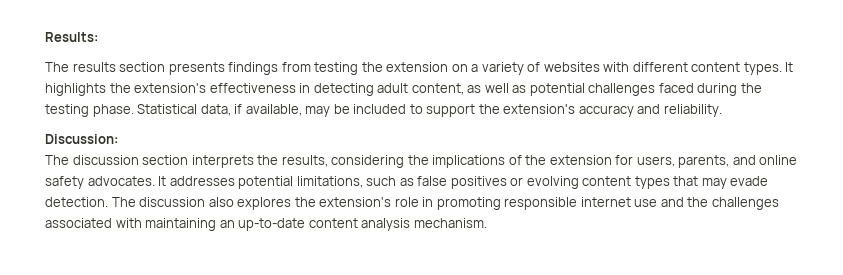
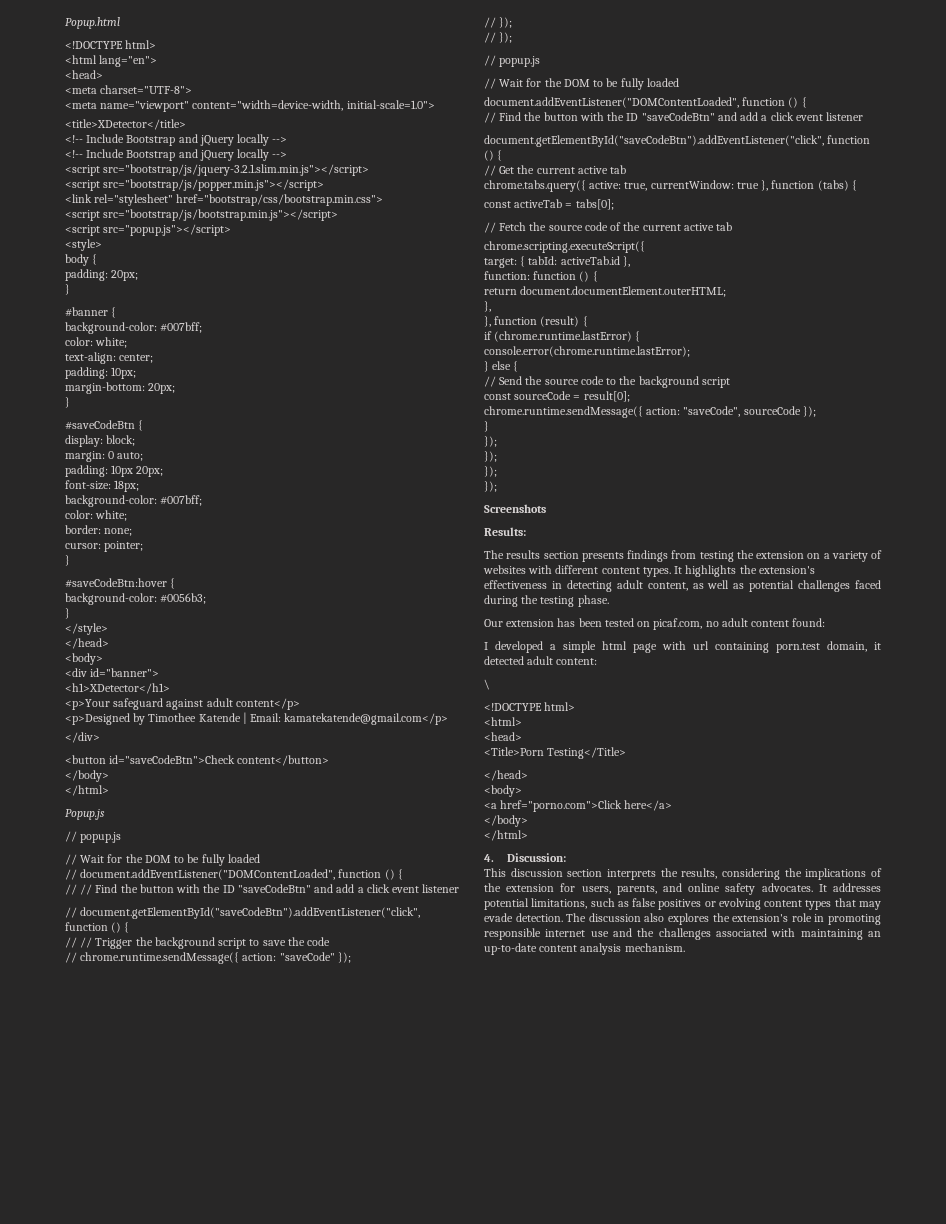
(45, 37) none -> [65,17,120,29] [65,40,157,49] [65,55,158,67] [65,70,103,79] [65,85,193,94] [65,100,435,112] [65,119,186,130] [65,134,288,146] [65,149,288,161] [65,164,370,176] [65,179,325,191] [65,194,384,206] [65,209,339,221] [65,224,232,236] [65,239,102,251] [65,254,98,266] [65,269,139,281] [65,284,70,295] [65,307,117,318] [65,322,203,334] [65,337,128,348] [65,352,154,364] [65,367,137,379] [65,382,176,394] [65,397,70,408] [65,420,144,431] [65,435,136,447] [65,451,144,462] [65,465,164,477] [65,480,140,492] [65,495,203,507] [65,510,128,521] [65,525,133,536] [65,541,144,552] [65,555,70,566] [65,578,176,589] [65,593,207,605] [65,608,70,619] [65,623,108,635] [65,638,109,649] [65,653,103,665] [65,668,160,677] [65,683,170,694] [65,698,300,710] [65,712,449,725] [65,732,100,743] [65,755,330,766] [65,770,109,782] [65,785,109,796] [65,809,105,820] [65,831,122,843] [65,854,260,866] [65,869,403,880] [65,884,460,895] [65,907,421,919] [65,922,130,933] [65,937,331,949] [65,952,351,964] [484,17,513,28] [484,32,513,43] [484,55,541,67] [484,78,679,90] [484,97,807,108] [484,112,864,123] [484,135,871,147] [484,150,503,161] [484,165,627,176] [484,180,857,192] [484,199,614,210] [484,222,733,233] [484,241,645,253] [484,256,630,268] [484,271,598,282] [484,286,727,297] [484,301,491,312] [484,316,588,327] [484,331,641,342] [484,346,690,357] [484,361,519,372] [484,376,730,388] [484,391,630,402] [484,406,816,418] [484,421,489,432] [484,436,497,447] [484,451,497,462] [484,466,497,477] [484,481,497,492] [484,504,546,513] Popup.html // <!DOCTYPE html> // <html lang="en"> // <head> // <meta charset="UTF-8"> // <meta name="viewport" content="width=device-width, initial-scale=1.0"> // <title>XDetector</title> // <!-- Include Bootstrap and jQuery locally --> // <!-- Include Bootstrap and jQuery locally --> // <script src="bootstrap/js/jquery-3.2.1.slim.min.js"></script> // <script src="bootstrap/js/popper.min.js"></script> // <link rel="stylesheet" href="bootstrap/css/bootstrap.min.css"> // <script src="bootstrap/js/bootstrap.min.js"></script> // <script src="popup.js"></script> // <style> // body { // padding: 20px; // } // #banner { // background-color: #007bff; // color: white; // text-align: center; // padding: 10px; // margin-bottom: 20px; // } // #saveCodeBtn { // display: block; // margin: 0 auto; // padding: 10px 20px; // font-size: 18px; // background-color: #007bff; // color: white; // border: none; // cursor: pointer; // } // #saveCodeBtn:hover { // background-color: #0056b3; // } // </style> // </head> // <body> // <div id="banner"> // <h1>XDetector</h1> // <p>Your safeguard against adult content</p> // <p>Designed by Timothee Katende | Email: kamatekatende@gmail.com</p> // </div> // <button id="saveCodeBtn">Check content</button> // </body> // </html> // Popup.js // // popup.js // // Wait for the DOM to be fully loaded // // document.addEventListener("DOMContentLoaded", function () { // // // Find the button with the ID "saveCodeBtn" and add a click event listener // // document.getElementById("saveCodeBtn").addEventListener("click", function () { // // // Trigger the background script to save the code // // chrome.runtime.sendMessage({ action: "saveCode" }); // // }); // // }); // // popup.js // // Wait for the DOM to be fully loaded // document.addEventListener("DOMContentLoaded", function () { // // Find the button with the ID "saveCodeBtn" and add a click event listener // document.getElementById("saveCodeBtn").addEventListener("click", function () { // // Get the current active tab // chrome.tabs.query({ active: true, currentWindow: true }, function (tabs) { // const activeTab = tabs[0]; // // Fetch the source code of the current active tab // chrome.scripting.executeScript({ // target: { tabId: activeTab.id }, // function: function () { // return document.documentElement.outerHTML; // }, // }, function (result) { // if (chrome.runtime.lastError) { // console.error(chrome.runtime.lastError); // } else { // // Send the source code to the background script // const sourceCode = result[0]; // chrome.runtime.sendMessage({ action: "saveCode", sourceCode }); // } // }); // }); // }); // }); // Screenshots //
[137,104,722,117] Statistical data, if available, may be included to support the extension's accuracy and reliability. // -> [484,618,826,630] [484,641,881,653] [484,656,598,665] [484,679,490,690] [484,702,576,711] [484,717,522,726] [484,732,522,741] [484,747,627,759] [484,770,528,781] [484,785,522,797] [484,800,673,812] [484,815,528,827] [484,830,528,841] [484,854,494,862] // Our extension has been tested on picaf.com, no adult content found: // I developed a simple html page with url containing porn.test domain, it detected adult content: // \ // <!DOCTYPE html> // <html> // <head> // <Title>Porn Testing</Title> // </head> // <body> // <a href="porno.com">Click here</a> // </body> // </html> // 4.
[45,155,69,165] The -> [484,868,506,877] This

